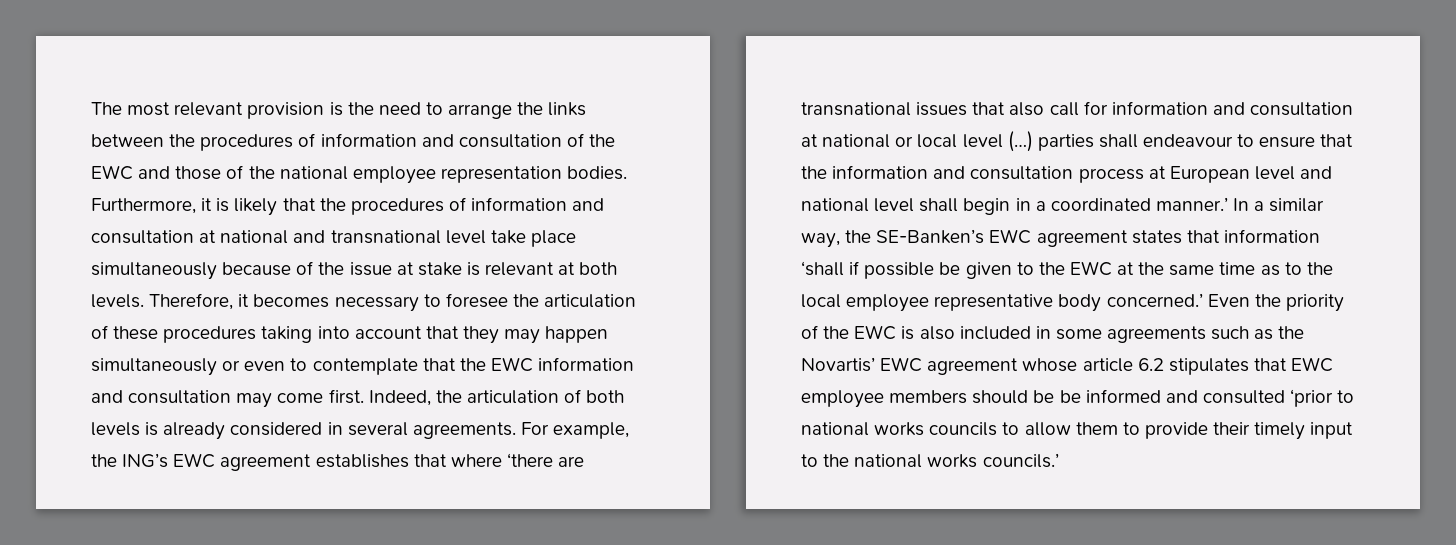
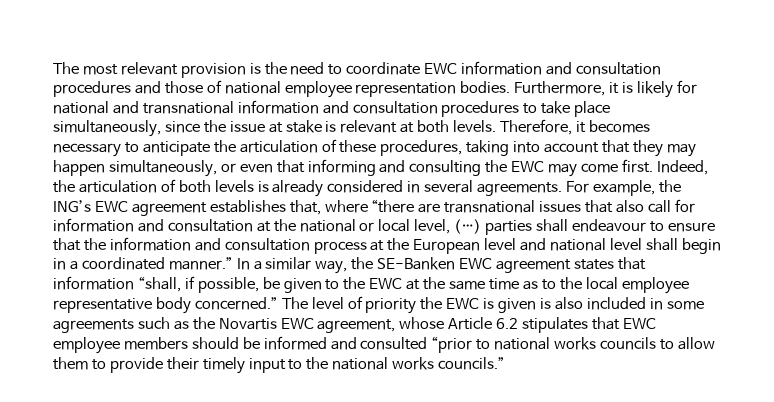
[448,102,587,119] [91,133,616,151] [91,165,133,180] arrange the links between the procedures of information and consultation of the EWC -> [346,61,661,75] [53,81,131,97] coordinate EWC information and consultation procedures
[248,166,275,179] the -> (222, 86) none
[282,197,605,215] [91,230,576,247] [91,261,314,280] that the procedures of information and consultation at national and transnational level take place simultaneously because of -> [676,80,697,94] [53,100,611,117] [53,120,200,137] for national and transnational information and consultation procedures to take place simultaneously, since
[445,293,508,308] foresee -> [142,141,210,156] anticipate
[163,326,257,343] procedures -> [380,140,463,156] procedures,
[91,358,217,376] simultaneously -> [108,160,217,177] simultaneously,
[290,357,635,375] [91,390,232,404] to contemplate that the EWC information and consultation -> [276,159,545,176] that informing and consulting the EWC
[413,453,553,467] that where ‘there -> [289,199,415,215] that, where “there
(818, 140) none -> [273,219,296,232] the
[962,134,1003,148] level -> [414,219,451,234] level,
(1166, 172) none -> [387,238,410,251] the
[1155,197,1228,211] manner.’ -> [168,257,233,270] manner.”
[876,229,985,244] SE-Banken’s -> [377,257,456,270] SE-Banken
[801,261,935,279] ‘shall if possible -> [137,276,259,293] “shall, if possible,
[1106,293,1344,312] [801,325,818,339] concerned.’ Even the priority of -> [194,296,417,314] concerned.” The level of priority
(915, 333) none -> [498,298,552,313] given is
[801,357,1133,375] Novartis’ EWC agreement whose article -> [218,317,493,333] Novartis EWC agreement, whose Article
[1059,390,1081,403] be -> (260, 343) none
[1290,389,1334,407] ‘prior -> [431,336,473,353] “prior
[982,453,1059,468] councils.’ -> [438,357,506,370] councils.”

